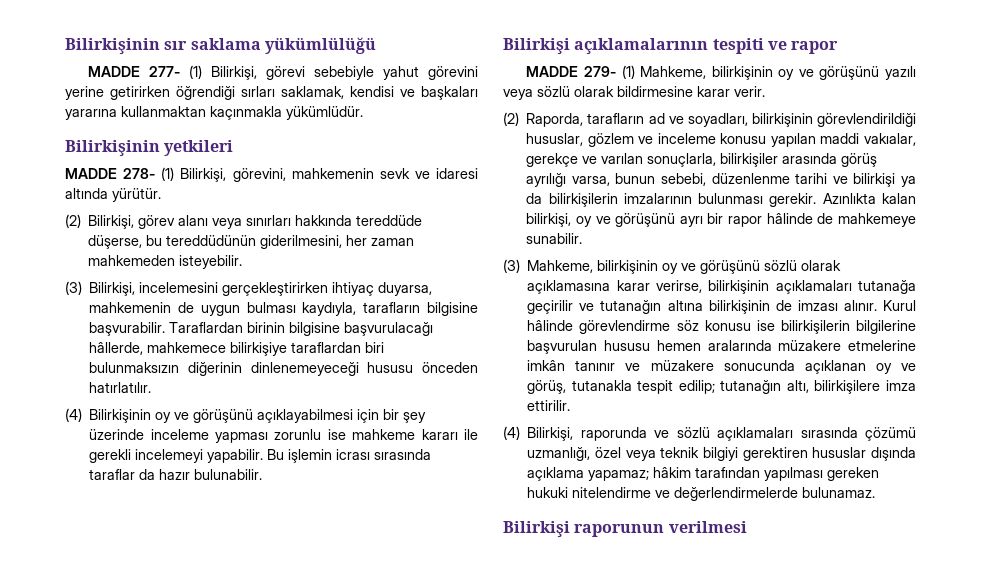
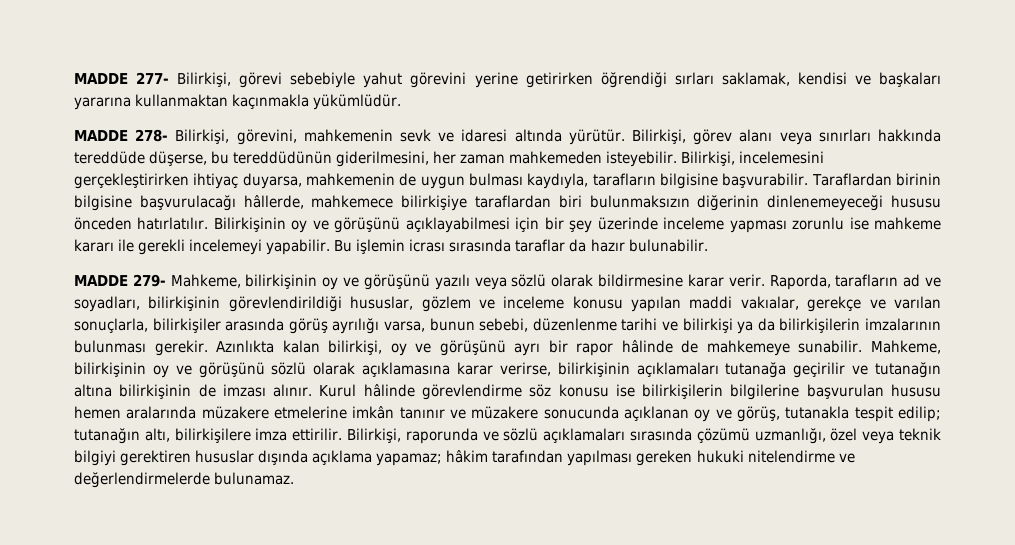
[65,37,376,55] Bilirkişinin sır saklama yükümlülüğü // -> (74, 78) none
[189,65,203,79] (1) -> (170, 78) none
[65,140,234,157] // Bilirkişinin yetkileri -> (402, 102) none
[161,167,175,181] (1) -> (169, 135) none
[65,214,81,228] // (2) -> (625, 137) none
[65,281,82,295] // (3) -> (678, 159) none
[65,408,82,422] // (4) -> (209, 223) none
[503,38,839,55] // Bilirkişi açıklamalarının tespiti ve rapor -> (708, 245) none
[621,65,635,79] (1) -> (166, 280) none
[503,112,519,126] // (2) -> (765, 280) none
[503,259,520,273] // (3) -> (863, 346) none
[503,426,520,440] // (4) -> (343, 434) none
[503,521,747,538] // Bilirkişi raporunun verilmesi -> (295, 478) none

